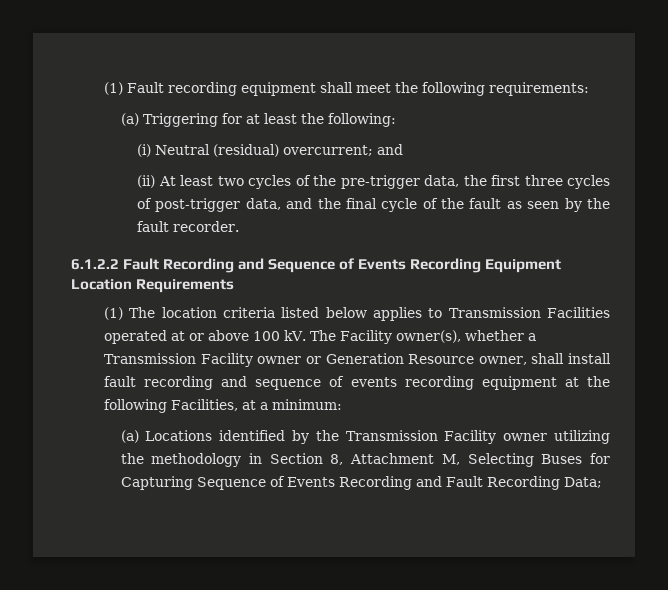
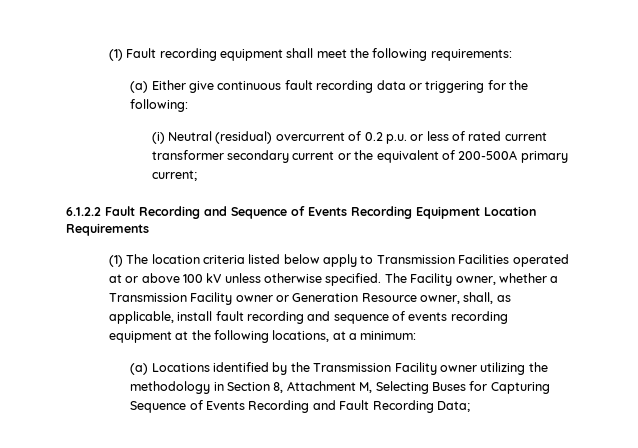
[142,113,297,127] Triggering for at least -> [151,80,506,93] Either give continuous fault recording data or triggering for
[283,144,404,156] [137,175,610,189] [137,198,610,212] [137,221,240,232] overcurrent; and // (ii) At least two cycles of the pre-trigger data, the first three cycles of post-trigger data, and the final cycle of the fault as seen by the fault recorder. -> [275,131,547,144] [151,150,568,163] [151,170,197,181] overcurrent of 0.2 p.u. or less of rated current transformer secondary current or the equivalent of 200-500A primary current;
[373,307,423,321] applies -> [323,254,358,267] apply
[284,330,307,341] kV. -> [206,273,382,286] kV unless otherwise specified.
[396,330,462,343] owner(s), -> [455,276,496,285] owner,
[531,353,565,364] shall -> [463,292,511,304] [108,311,174,324] shall, as applicable,
[171,399,239,411] Facilities, -> [272,330,330,342] locations,

